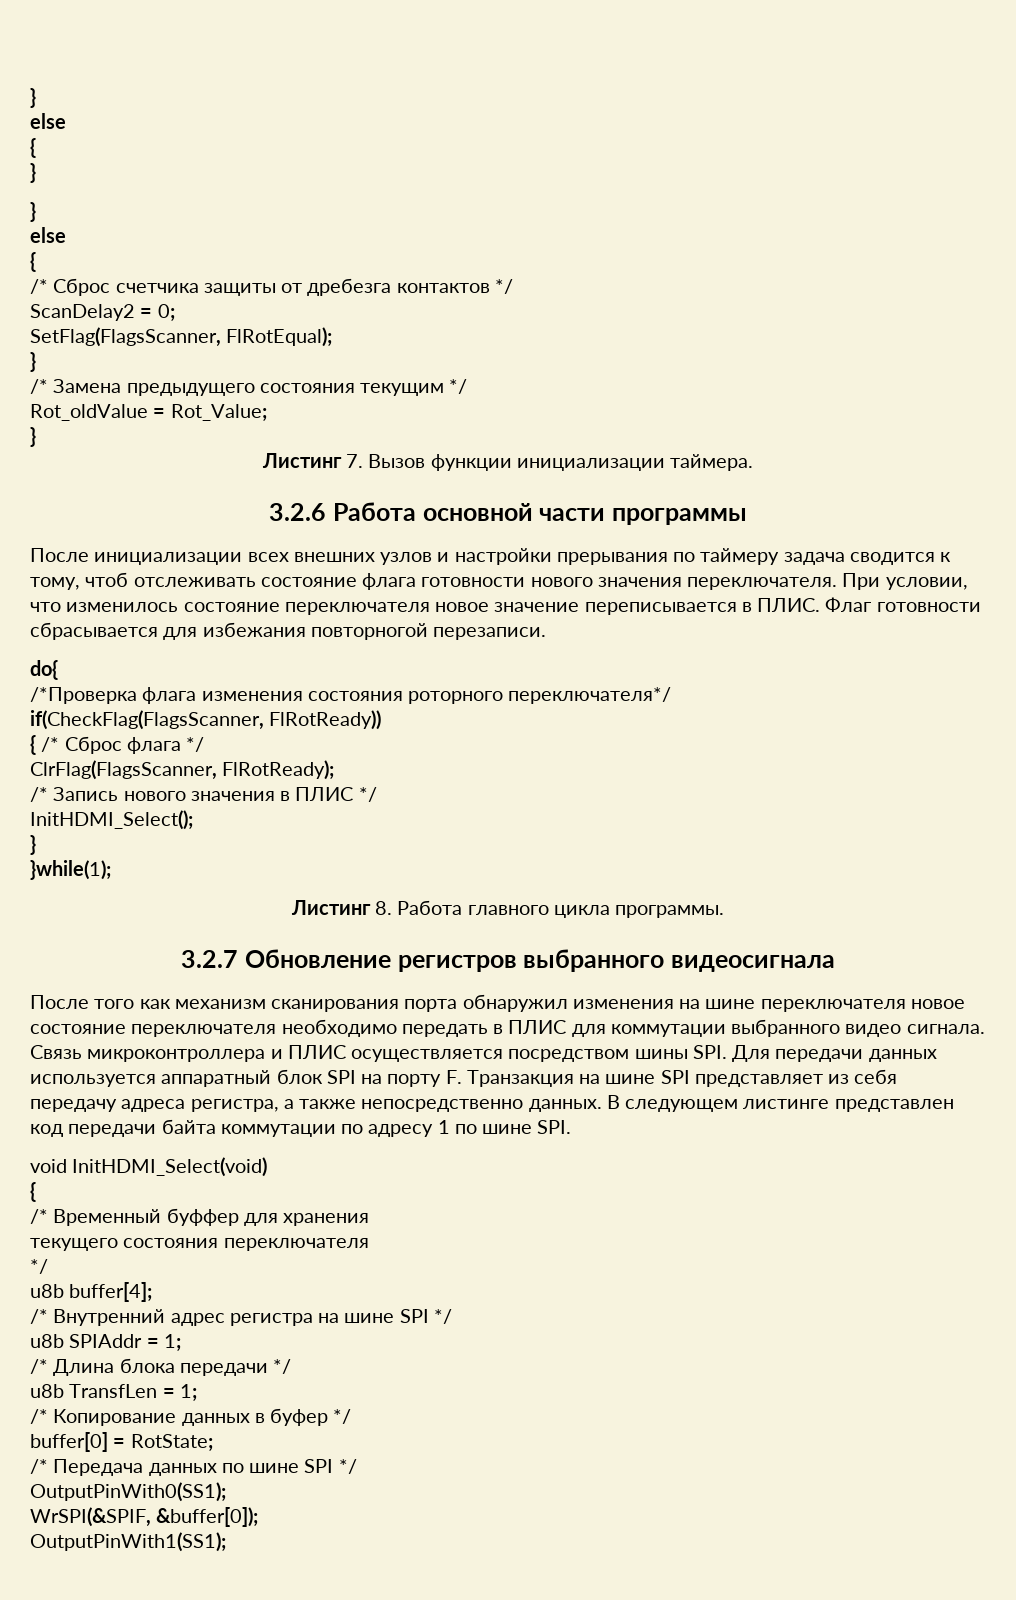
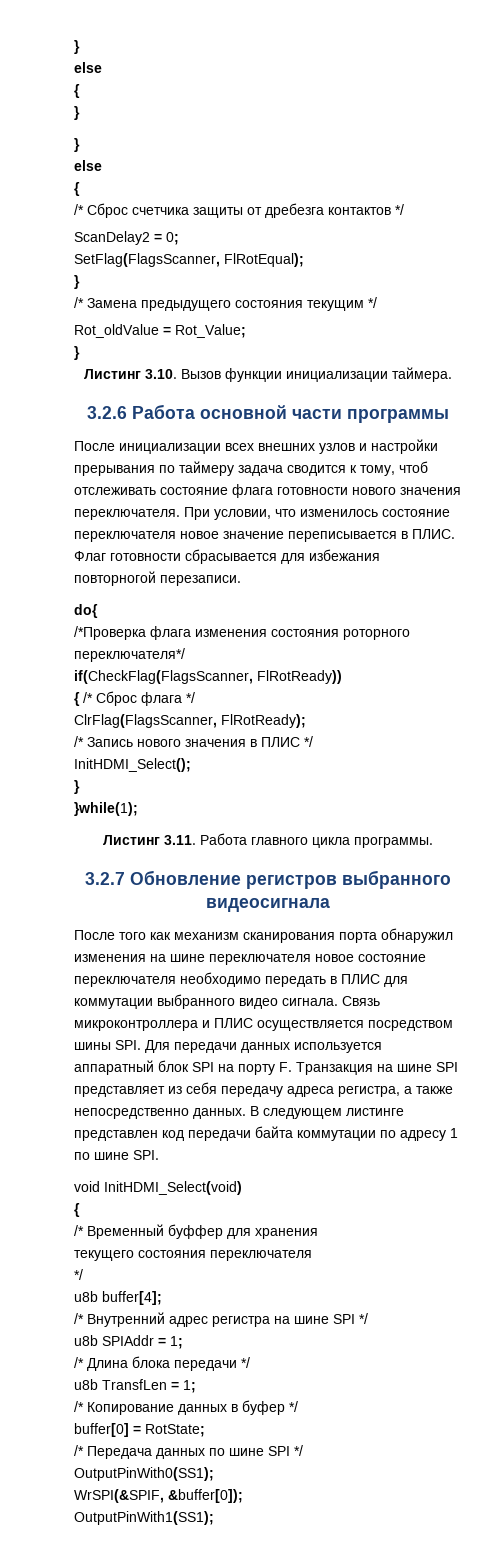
[346,454,364,468] 7. -> [144,369,177,379] 3.10.
[375,901,393,915] 8. -> [163,835,196,845] 3.11.

